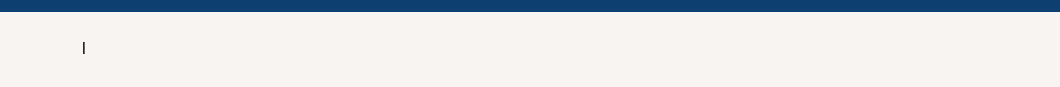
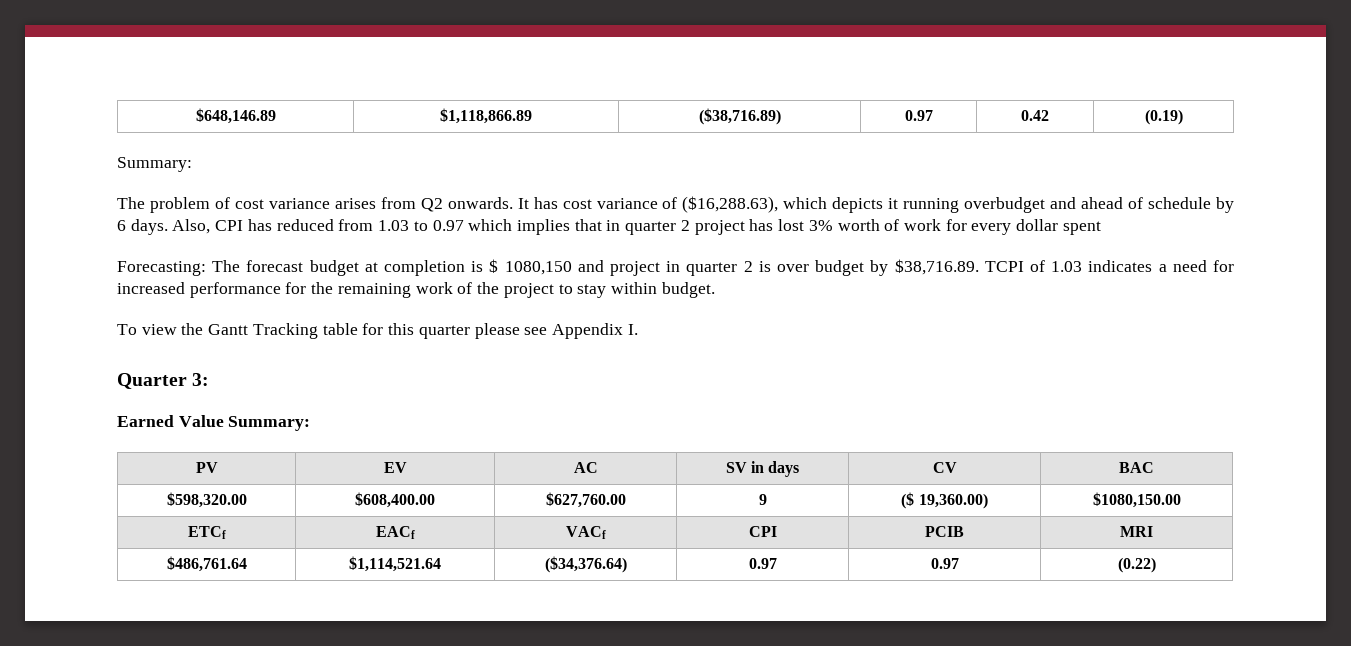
[82,42,86,54] I -> [195,108,276,124] [440,108,532,124] [698,108,781,125] [904,110,933,121] [1021,110,1049,121] [1144,109,1183,125] [117,157,192,172] [117,196,1234,213] [117,219,1101,235] [117,259,1235,276] [117,282,715,298] [117,323,638,339] [117,373,210,389] [117,415,311,431] [195,462,218,473] [383,462,407,473] [573,462,598,473] [725,461,800,477] [932,462,957,473] [1119,462,1154,473] [166,492,247,508] [355,492,435,508] [545,492,626,508] [758,494,767,505] [901,492,988,509] [1092,492,1181,508] [187,526,226,539] [375,526,415,539] [565,526,606,539] [748,526,777,537] [924,526,964,537] [1120,526,1153,537] [166,556,247,572] [349,556,441,572] [544,556,627,573] [748,558,777,569] [930,558,959,569] [1117,557,1156,573] $648,146.89 | $1,118,866.89 | ($38,716.89) | 0.97 | 0.42 | (0.19) // Summary: // The problem of cost variance arises from Q2 onwards. It has cost variance of ($16,288.63), which depicts it running overbudget and ahead of schedule by 6 days. Also, CPI has reduced from 1.03 to 0.97 which implies that in quarter 2 project has lost 3% worth of work for every dollar spent // Forecasting: The forecast budget at completion is $ 1080,150 and project in quarter 2 is over budget by $38,716.89. TCPI of 1.03 indicates a need for increased performance for the remaining work of the project to stay within budget. // To view the Gantt Tracking table for this quarter please see Appendix I. // Quarter 3: // Earned Value Summary: // PV | EV | AC | SV in days | CV | BAC // $598,320.00 | $608,400.00 | $627,760.00 | 9 | ($ 19,360.00) | $1080,150.00 // ETCf | EACf | VACf | CPI | PCIB | MRI // $486,761.64 | $1,114,521.64 | ($34,376.64) | 0.97 | 0.97 | (0.22)

